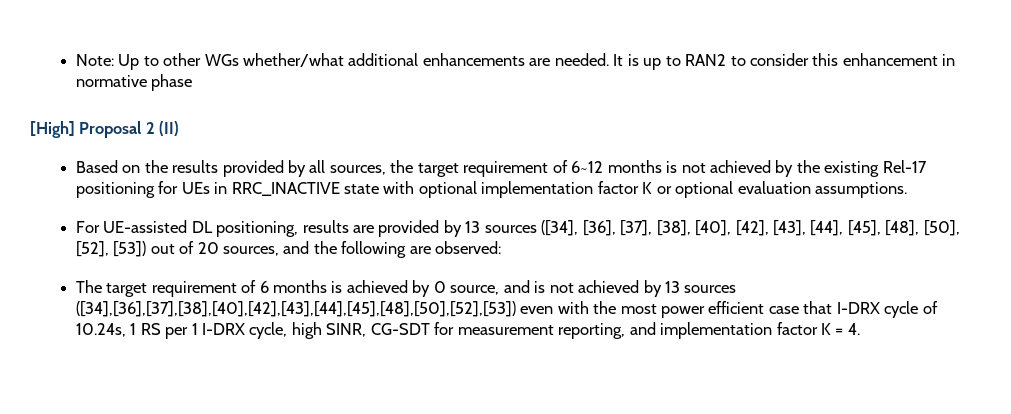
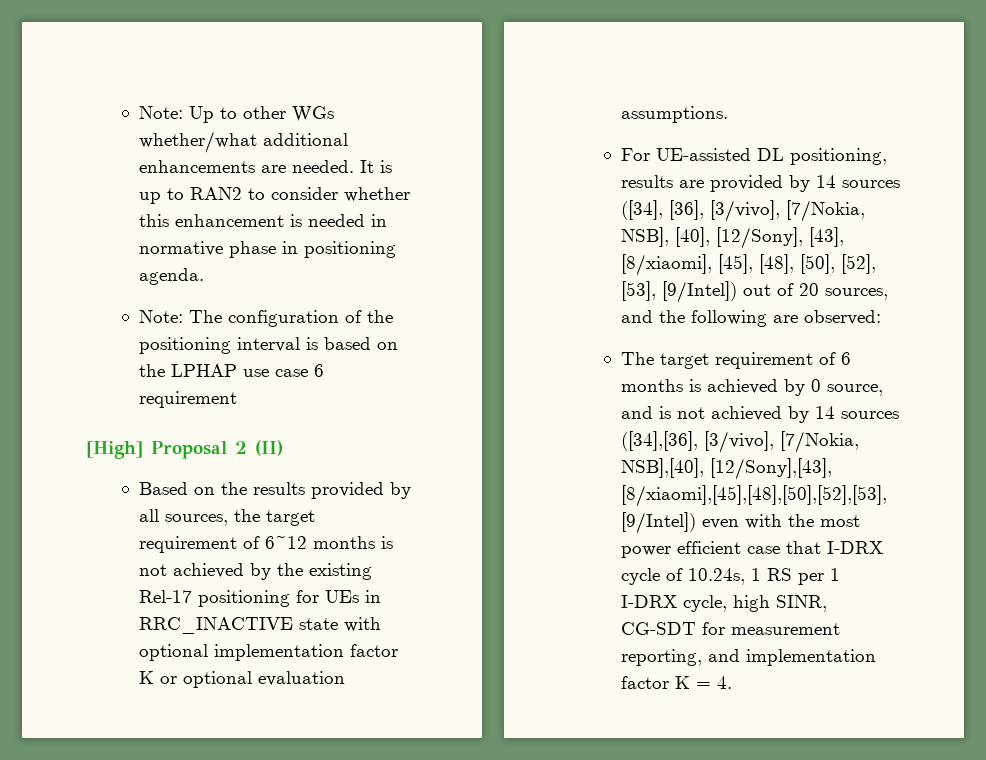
(809, 59) none -> [343,187,410,202] whether
(938, 59) none -> [289,214,365,227] is needed
(193, 82) none -> [281,241,396,258] [138,268,204,285] [138,310,393,327] [138,337,398,354] [138,364,324,377] [138,391,237,408] in positioning agenda. // Note: The configuration of the positioning interval is based on the LPHAP use case 6 requirement
[465,221,481,233] 13 -> [815,175,836,188] 14
[620,220,844,236] [37], [38], [40], [42], [43], [44], -> [709,200,865,222] [620,227,844,249] [620,254,712,276] [3/vivo], [7/Nokia, NSB], [40], [12/Sony], [43], [8/xiaomi],
[113,241,147,257] [53]) -> [620,281,737,303] [53], [9/Intel])
[664,281,737,293] [75,301,516,317] 13 sources ([34],[36],[37],[38],[40],[42],[43],[44],[45],[48],[50],[52],[53]) -> [814,406,899,419] [620,431,859,453] [620,458,832,480] [620,485,887,507] [620,512,696,534] 14 sources ([34],[36], [3/vivo], [7/Nokia, NSB],[40], [12/Sony],[43], [8/xiaomi],[45],[48],[50],[52],[53], [9/Intel])

